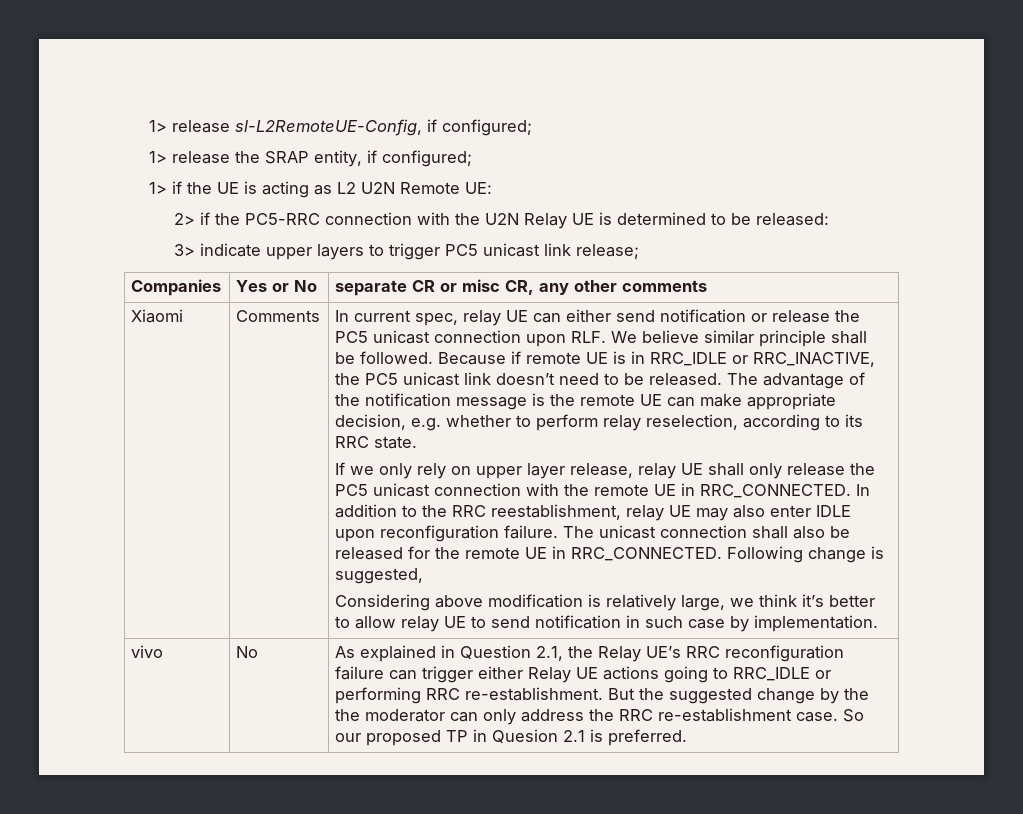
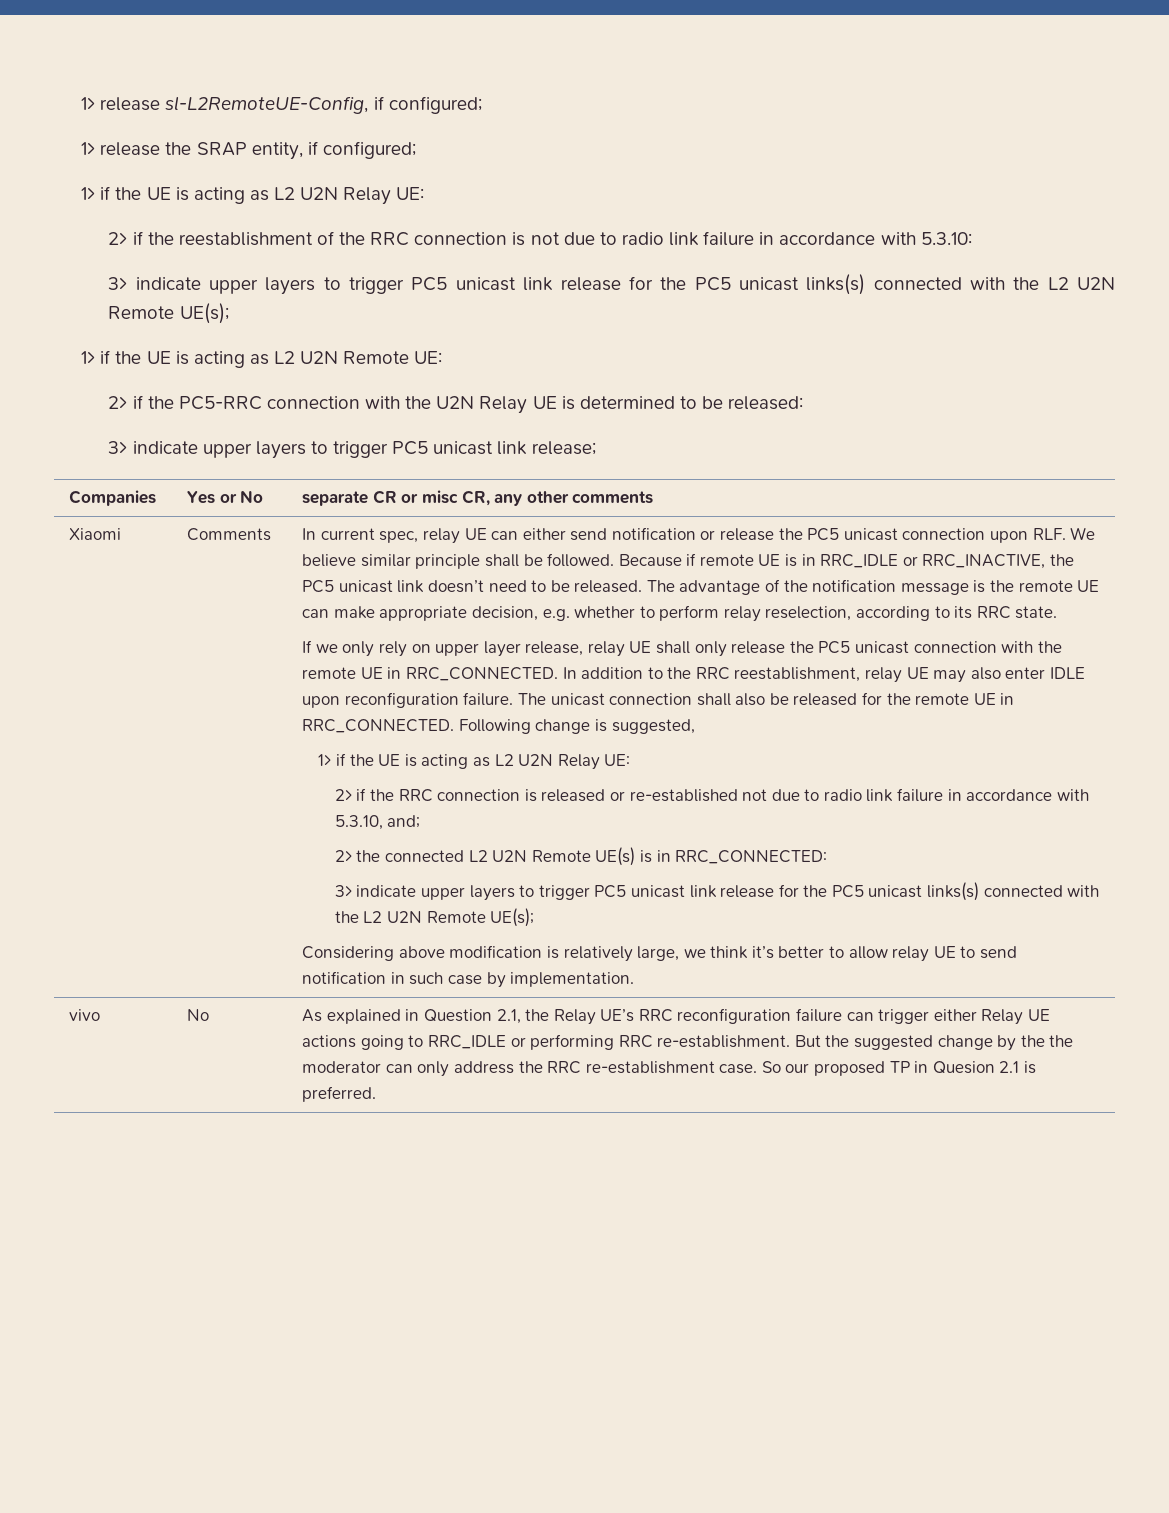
(472, 158) none -> [81,186,425,205] [108,231,972,246] [108,274,1115,295] [108,303,229,324] // 1> if the UE is acting as L2 U2N Relay UE: // 2> if the reestablishment of the RRC connection is not due to radio link failure in accordance with 5.3.10: // 3> indicate upper layers to trigger PC5 unicast link release for the PC5 unicast links(s) connected with the L2 U2N Remote UE(s);
(424, 576) none -> [318,753,631,770] [334,788,1089,802] [334,815,421,830] [334,847,828,866] [334,882,1100,901] [334,908,535,927] // 1> if the UE is acting as L2 U2N Relay UE: // 2> if the RRC connection is released or re-established not due to radio link failure in accordance with 5.3.10, and; // 2> the connected L2 U2N Remote UE(s) is in RRC_CONNECTED: // 3> indicate upper layers to trigger PC5 unicast link release for the PC5 unicast links(s) connected with the L2 U2N Remote UE(s);

